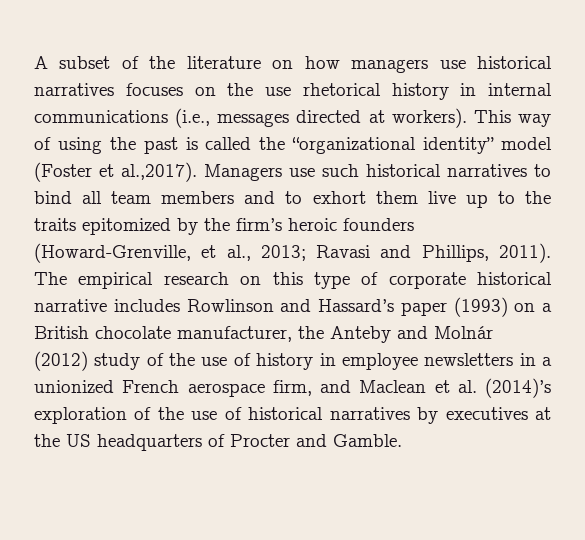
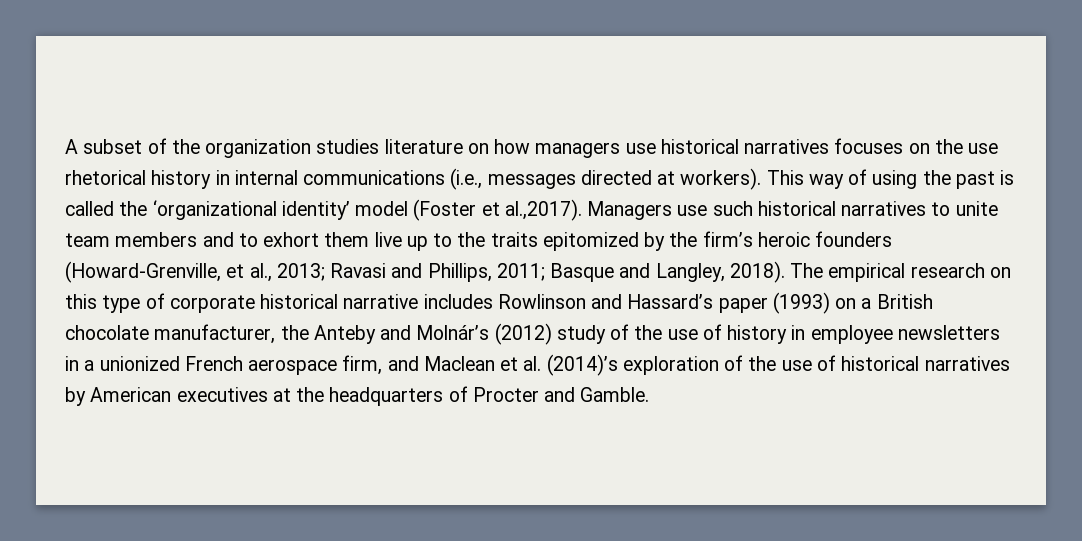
(176, 62) none -> [205,139,380,158] organization studies
[292,137,495,154] “organizational identity” -> [152,200,350,220] ‘organizational identity’
[34,191,103,204] bind all -> [955,201,998,216] unite
[498,243,551,263] 2011). -> [496,261,785,283] 2011; Basque and Langley, 2018).
[434,326,493,339] Molnár -> [416,325,490,340] Molnár’s
(439, 415) none -> [90,387,172,402] American
[66,434,91,447] US -> (325, 394) none

